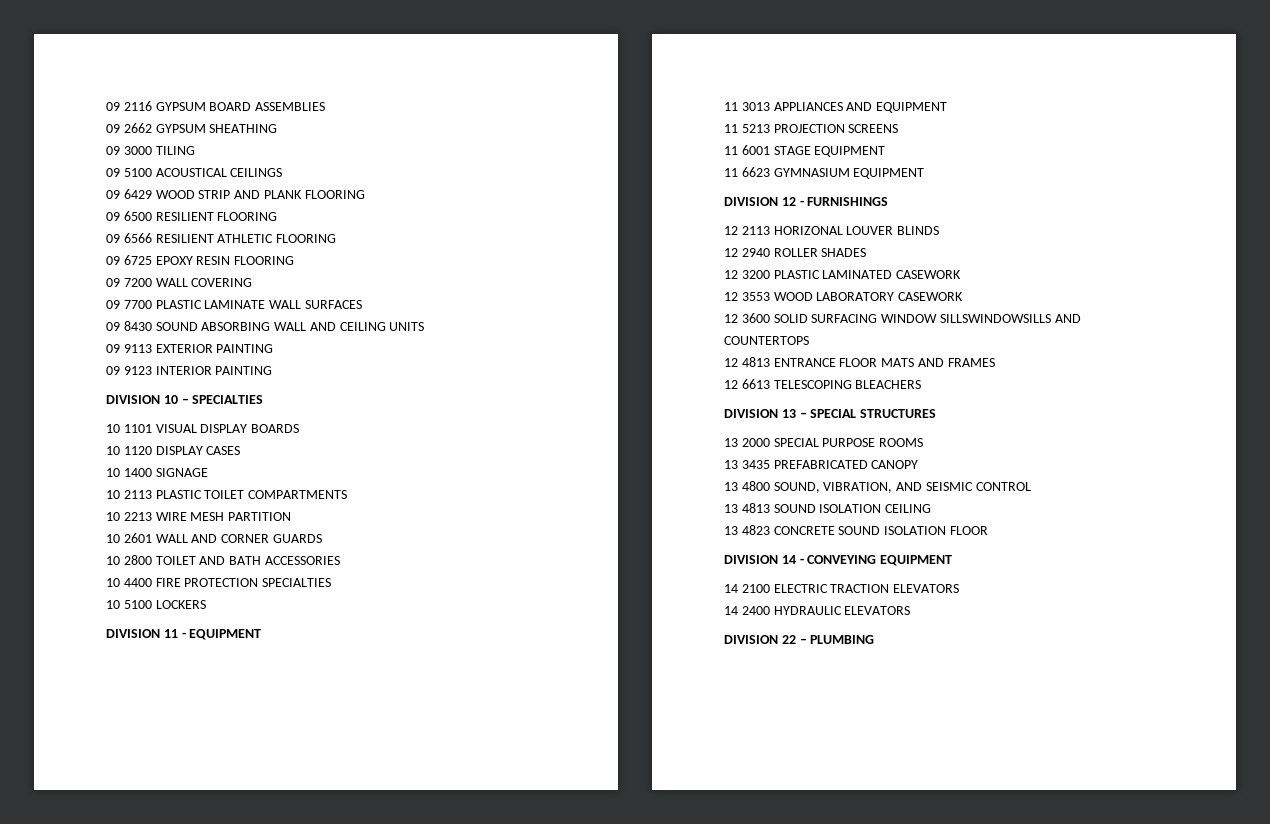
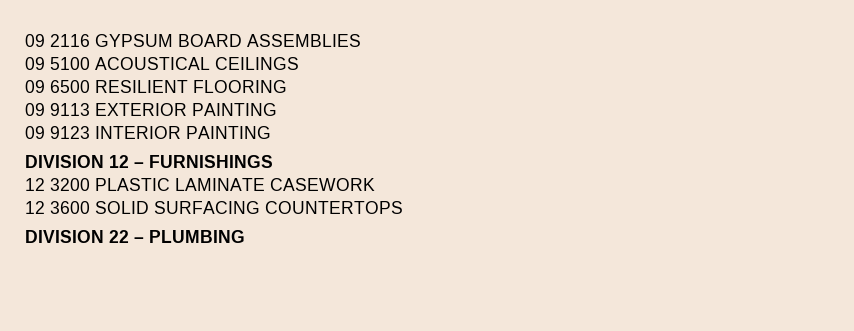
[123,123,278,133] [106,146,195,155] [106,168,283,177] [106,189,365,199] [106,211,278,221] [106,233,337,243] [106,255,295,265] [106,278,253,287] [106,300,362,309] [106,321,425,331] 2662 GYPSUM SHEATHING // 09 3000 TILING // 09 5100 ACOUSTICAL CEILINGS // 09 6429 WOOD STRIP AND PLANK FLOORING // 09 6500 RESILIENT FLOORING // 09 6566 RESILIENT ATHLETIC FLOORING // 09 6725 EPOXY RESIN FLOORING // 09 7200 WALL COVERING // 09 7700 PLASTIC LAMINATE WALL SURFACES // 09 8430 SOUND ABSORBING WALL AND CEILING UNITS -> [50,57,299,70] [25,80,287,93] 5100 ACOUSTICAL CEILINGS // 09 6500 RESILIENT FLOORING
[163,395,264,404] [106,424,300,433] [106,446,241,455] [106,468,208,477] [106,490,348,499] [106,512,292,521] [106,533,322,543] [106,555,340,565] [106,578,332,587] [106,600,206,609] [106,629,262,640] [724,102,948,113] [724,124,899,133] [724,145,886,157] [724,167,925,179] [724,197,889,206] [724,226,940,235] [724,248,867,257] [724,270,962,279] [724,292,895,301] 10 – SPECIALTIES // 10 1101 VISUAL DISPLAY BOARDS // 10 1120 DISPLAY CASES // 10 1400 SIGNAGE // 10 2113 PLASTIC TOILET COMPARTMENTS // 10 2213 WIRE MESH PARTITION // 10 2601 WALL AND CORNER GUARDS // 10 2800 TOILET AND BATH ACCESSORIES // 10 4400 FIRE PROTECTION SPECIALTIES // 10 5100 LOCKERS // DIVISION 11 - EQUIPMENT // 11 3013 APPLIANCES AND EQUIPMENT // 11 5213 PROJECTION SCREENS // 11 6001 STAGE EQUIPMENT // 11 6623 GYMNASIUM EQUIPMENT // DIVISION 12 - FURNISHINGS // 12 2113 HORIZONAL LOUVER BLINDS // 12 2940 ROLLER SHADES // 12 3200 PLASTIC LAMINATED CASEWORK // 12 3553 WOOD LABORATORY -> [109,155,273,168] [25,178,265,191] 12 – FURNISHINGS // 12 3200 PLASTIC LAMINATE
[881,314,1081,323] [724,336,809,345] [724,357,995,367] [724,379,922,389] [724,409,937,418] [724,438,924,447] [724,460,919,469] [724,481,1031,493] [724,503,932,513] [724,525,988,535] [724,555,953,566] [724,584,960,593] [724,606,911,615] WINDOW SILLSWINDOWSILLS AND COUNTERTOPS // 12 4813 ENTRANCE FLOOR MATS AND FRAMES // 12 6613 TELESCOPING BLEACHERS // DIVISION 13 – SPECIAL STRUCTURES // 13 2000 SPECIAL PURPOSE ROOMS // 13 3435 PREFABRICATED CANOPY // 13 4800 SOUND, VIBRATION, AND SEISMIC CONTROL // 13 4813 SOUND ISOLATION CEILING // 13 4823 CONCRETE SOUND ISOLATION FLOOR // DIVISION 14 - CONVEYING EQUIPMENT // 14 2100 ELECTRIC TRACTION ELEVATORS // 14 2400 HYDRAULIC ELEVATORS -> [265,201,403,214] COUNTERTOPS

